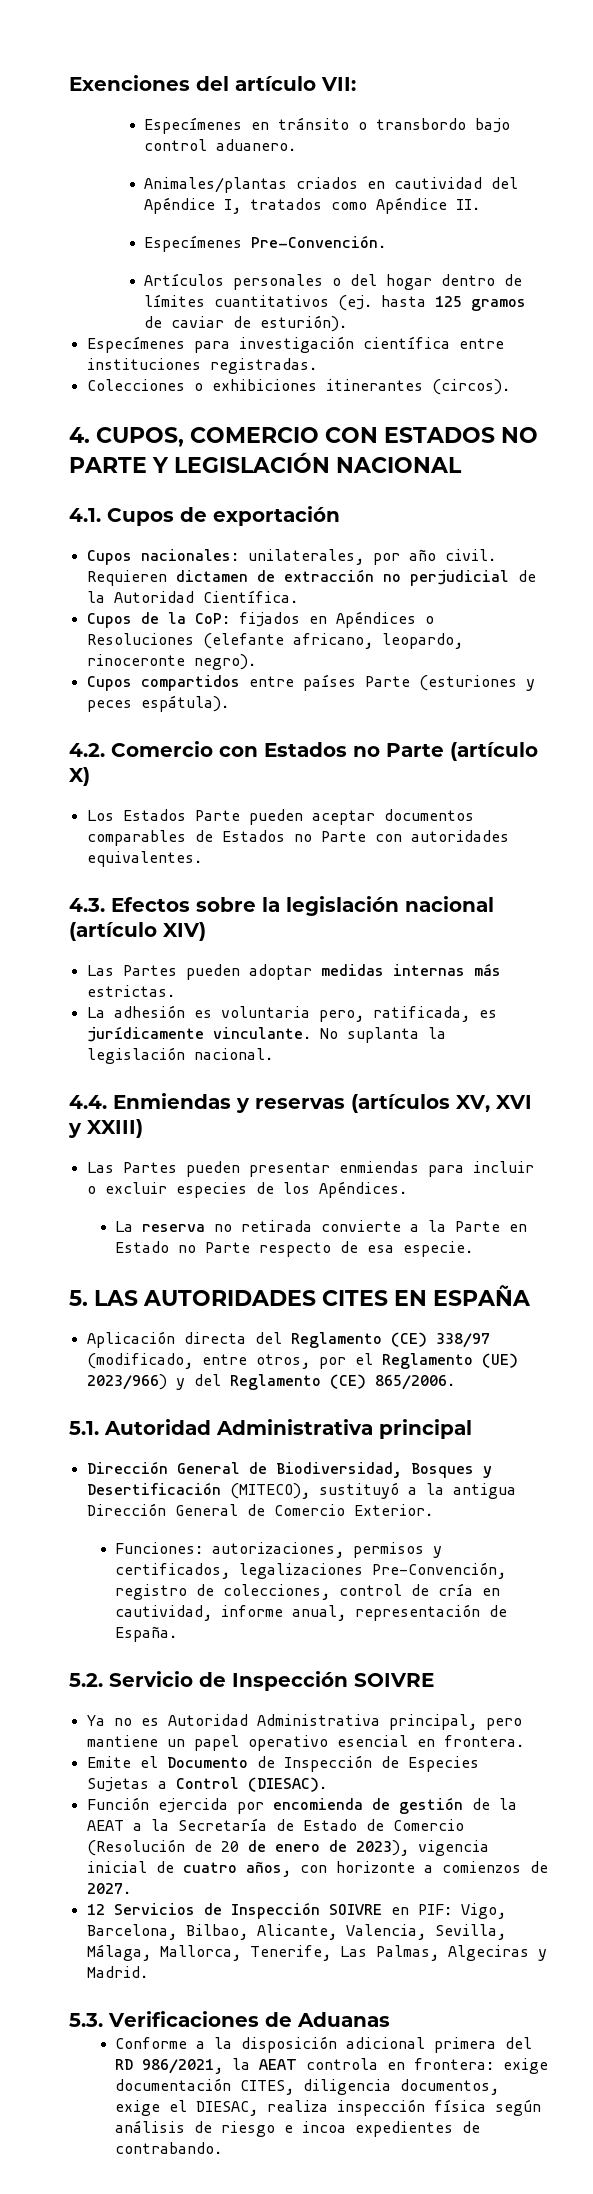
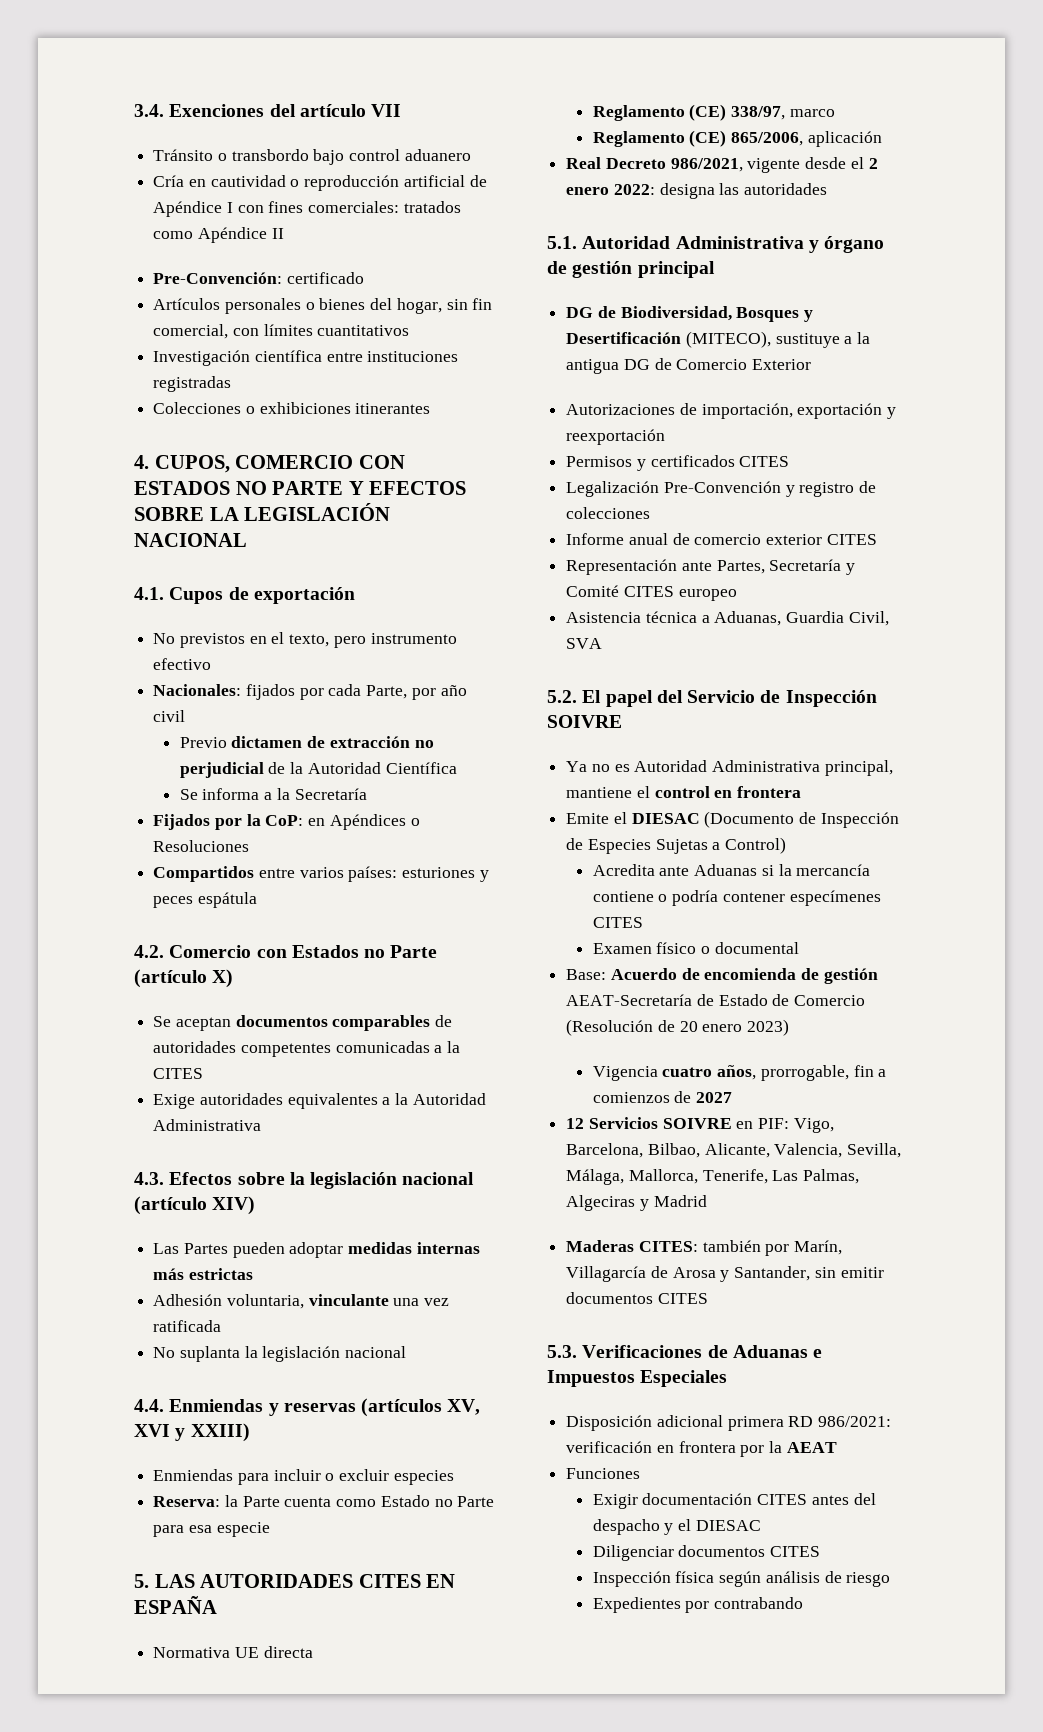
(69, 83) none -> [134,104,164,117] 3.4.
[321,77,356,91] [144,117,511,134] [144,139,297,151] [144,177,519,193] [144,197,481,214] [144,235,387,252] [144,273,523,290] [144,294,527,311] [144,315,348,332] [86,336,354,353] VII: // Especímenes en tránsito o transbordo bajo control aduanero. // Animales/plantas criados en cautividad del Apéndice I, tratados como Apéndice II. // Especímenes Pre-Convención. // Artículos personales o del hogar dentro de límites cuantitativos (ej. hasta 125 gramos de caviar de esturión). // Especímenes para investigación -> [371,104,402,117] [153,149,471,165] [153,175,487,191] [153,201,461,217] [153,227,284,243] [153,272,364,284] [153,298,493,314] [153,324,410,339] [153,350,251,366] VII // Tránsito o transbordo bajo control aduanero // Cría en cautividad o reproducción artificial de Apéndice I con fines comerciales: tratados como Apéndice II // Pre-Convención: certificado // Artículos personales o bienes del hogar, sin fin comercial, con límites cuantitativos // Investigación
[209,358,317,374] registradas. -> [153,376,232,392] registradas
[431,379,510,395] (circos). -> (431, 408) none
(169, 465) none -> [369,481,467,495] [134,507,239,521] EFECTOS SOBRE LA
[86,549,496,565] [86,570,167,586] Cupos nacionales: unilaterales, por año civil. Requieren -> [153,632,457,648] [153,658,212,670] [153,684,467,700] [153,710,186,722] [179,737,227,748] No previstos en el texto, pero instrumento efectivo // Nacionales: fijados por cada Parte, por año civil // Previo
[202,590,298,603] [86,612,159,628] Científica. // Cupos de -> [385,762,457,774] [179,788,367,800] [153,814,242,830] Científica // Se informa a la Secretaría // Fijados por
[238,612,300,627] fijados -> (304, 820) none
[202,633,463,649] [86,654,256,670] [86,674,517,691] (elefante africano, leopardo, rinoceronte negro). // Cupos compartidos entre países Parte (esturiones -> [153,866,476,882] // Compartidos entre varios países: esturiones
[140,695,229,712] espátula). -> [197,892,257,908] espátula
[86,809,474,825] [86,830,509,846] [86,851,202,867] Los Estados Parte pueden aceptar documentos comparables de Estados no Parte con autoridades equivalentes. -> [153,1015,453,1031] [153,1041,461,1057] [153,1068,204,1079] [153,1093,486,1109] [153,1119,262,1131] Se aceptan documentos comparables de autoridades competentes comunicadas a la CITES // Exige autoridades equivalentes a la Autoridad Administrativa
[86,985,175,997] [86,1005,497,1022] [86,1026,311,1042] estrictas. // La adhesión es voluntaria pero, ratificada, es jurídicamente vinculante. -> [188,1268,253,1280] [153,1294,450,1309] [153,1320,222,1332] estrictas // Adhesión voluntaria, vinculante una vez ratificada //
[193,1048,273,1060] nacional. -> [345,1346,407,1358] nacional
[86,1161,419,1177] Las Partes pueden presentar enmiendas -> [153,1469,234,1481] Enmiendas
[255,1181,407,1198] [115,1220,528,1232] [115,1241,474,1257] de los Apéndices. // La reserva no retirada convierte a la Parte en Estado no Parte respecto de esa especie. -> [153,1495,495,1507] [153,1522,270,1537] // Reserva: la Parte cuenta como Estado no Parte para esa especie
[86,1331,175,1348] Aplicación -> [153,1647,259,1658] Normativa UE
[254,1332,490,1348] [86,1353,518,1369] [86,1374,455,1390] del Reglamento (CE) 338/97 (modificado, entre otros, por el Reglamento (UE) 2023/966) y del Reglamento (CE) 865/2006. -> [592,104,835,121] [592,130,882,147] [566,157,878,173] [566,183,828,199] // Reglamento (CE) 338/97, marco // Reglamento (CE) 865/2006, aplicación // Real Decreto 986/2021, vigente desde el 2 enero 2022: designa las autoridades
(373, 1427) none -> [808,236,885,253] [547,261,633,278] y órgano de gestión
[86,1461,240,1474] Dirección General -> [566,307,594,318] DG
[318,1482,399,1499] sustituyó -> [775,333,840,348] sustituye
[86,1503,433,1516] [115,1542,443,1558] [115,1562,507,1579] [115,1583,501,1600] [115,1604,508,1621] [115,1626,178,1642] [69,1673,103,1687] Dirección General de Comercio Exterior. // Funciones: autorizaciones, permisos y certificados, legalizaciones Pre-Convención, registro de colecciones, control de cría en cautividad, informe anual, representación de España. // 5.2. -> [623,358,812,370] [566,403,897,419] [566,429,666,445] [566,455,790,471] [566,481,877,497] [566,507,651,519] [566,533,877,545] [566,559,856,575] [566,585,737,601] [566,611,889,626] [566,638,603,649] [547,690,683,707] DG de Comercio Exterior // Autorizaciones de importación, exportación y reexportación // Permisos y certificados CITES // Legalización Pre-Convención y registro de colecciones // Informe anual de comercio exterior CITES // Representación ante Partes, Secretaría y Comité CITES europeo // Asistencia técnica a Aduanas, Guardia Civil, SVA // 5.2. El papel del
[485,1718,522,1730] [86,1735,524,1751] pero mantiene un papel operativo esencial en frontera. -> [566,786,802,798] mantiene el control en frontera
[166,1757,248,1768] Documento -> [631,811,795,828] DIESAC (Documento
[175,1777,327,1792] [86,1797,517,1814] [86,1818,267,1831] Control (DIESAC). // Función ejercida por encomienda de gestión de la AEAT a la Secretaría -> [725,837,787,854] [592,864,871,876] [592,890,881,906] [592,917,643,928] [592,942,799,954] [566,968,878,984] [566,994,693,1006] Control) // Acredita ante Aduanas si la mercancía contiene o podría contener especímenes CITES // Examen físico o documental // Base: Acuerdo de encomienda de gestión AEAT-Secretaría
[247,1840,489,1856] [86,1861,415,1877] de enero de 2023), vigencia inicial de cuatro años, con horizonte -> [702,1019,790,1036] [592,1065,874,1081] enero 2023) // Vigencia cuatro años, prorrogable, fin
[86,1883,131,1894] 2027. -> [696,1092,733,1103] 2027
[203,1902,320,1919] de Inspección -> (658, 1123) none
[86,1966,148,1978] [69,2011,390,2027] [115,2036,533,2053] [115,2058,549,2074] [115,2078,500,2095] [115,2099,426,2116] Madrid. // 5.3. Verificaciones de Aduanas // Conforme a la disposición adicional primera del RD 986/2021, la AEAT controla en frontera: exige documentación CITES, diligencia documentos, exige el DIESAC, realiza inspección -> [653,1195,707,1207] [566,1240,843,1256] [566,1266,884,1282] [566,1292,708,1304] [547,1345,823,1358] [547,1370,728,1387] [566,1415,892,1431] [566,1441,837,1457] [566,1468,641,1479] [592,1493,876,1509] [592,1519,761,1535] [592,1545,821,1561] [592,1571,671,1587] Madrid // Maderas CITES: también por Marín, Villagarcía de Arosa y Santander, sin emitir documentos CITES // 5.3. Verificaciones de Aduanas e Impuestos Especiales // Disposición adicional primera RD 986/2021: verificación en frontera por la AEAT // Funciones // Exigir documentación CITES antes del despacho y el DIESAC // Diligenciar documentos CITES // Inspección
[284,2121,481,2137] [115,2142,223,2154] e incoa expedientes de contrabando. -> [592,1597,804,1613] // Expedientes por contrabando

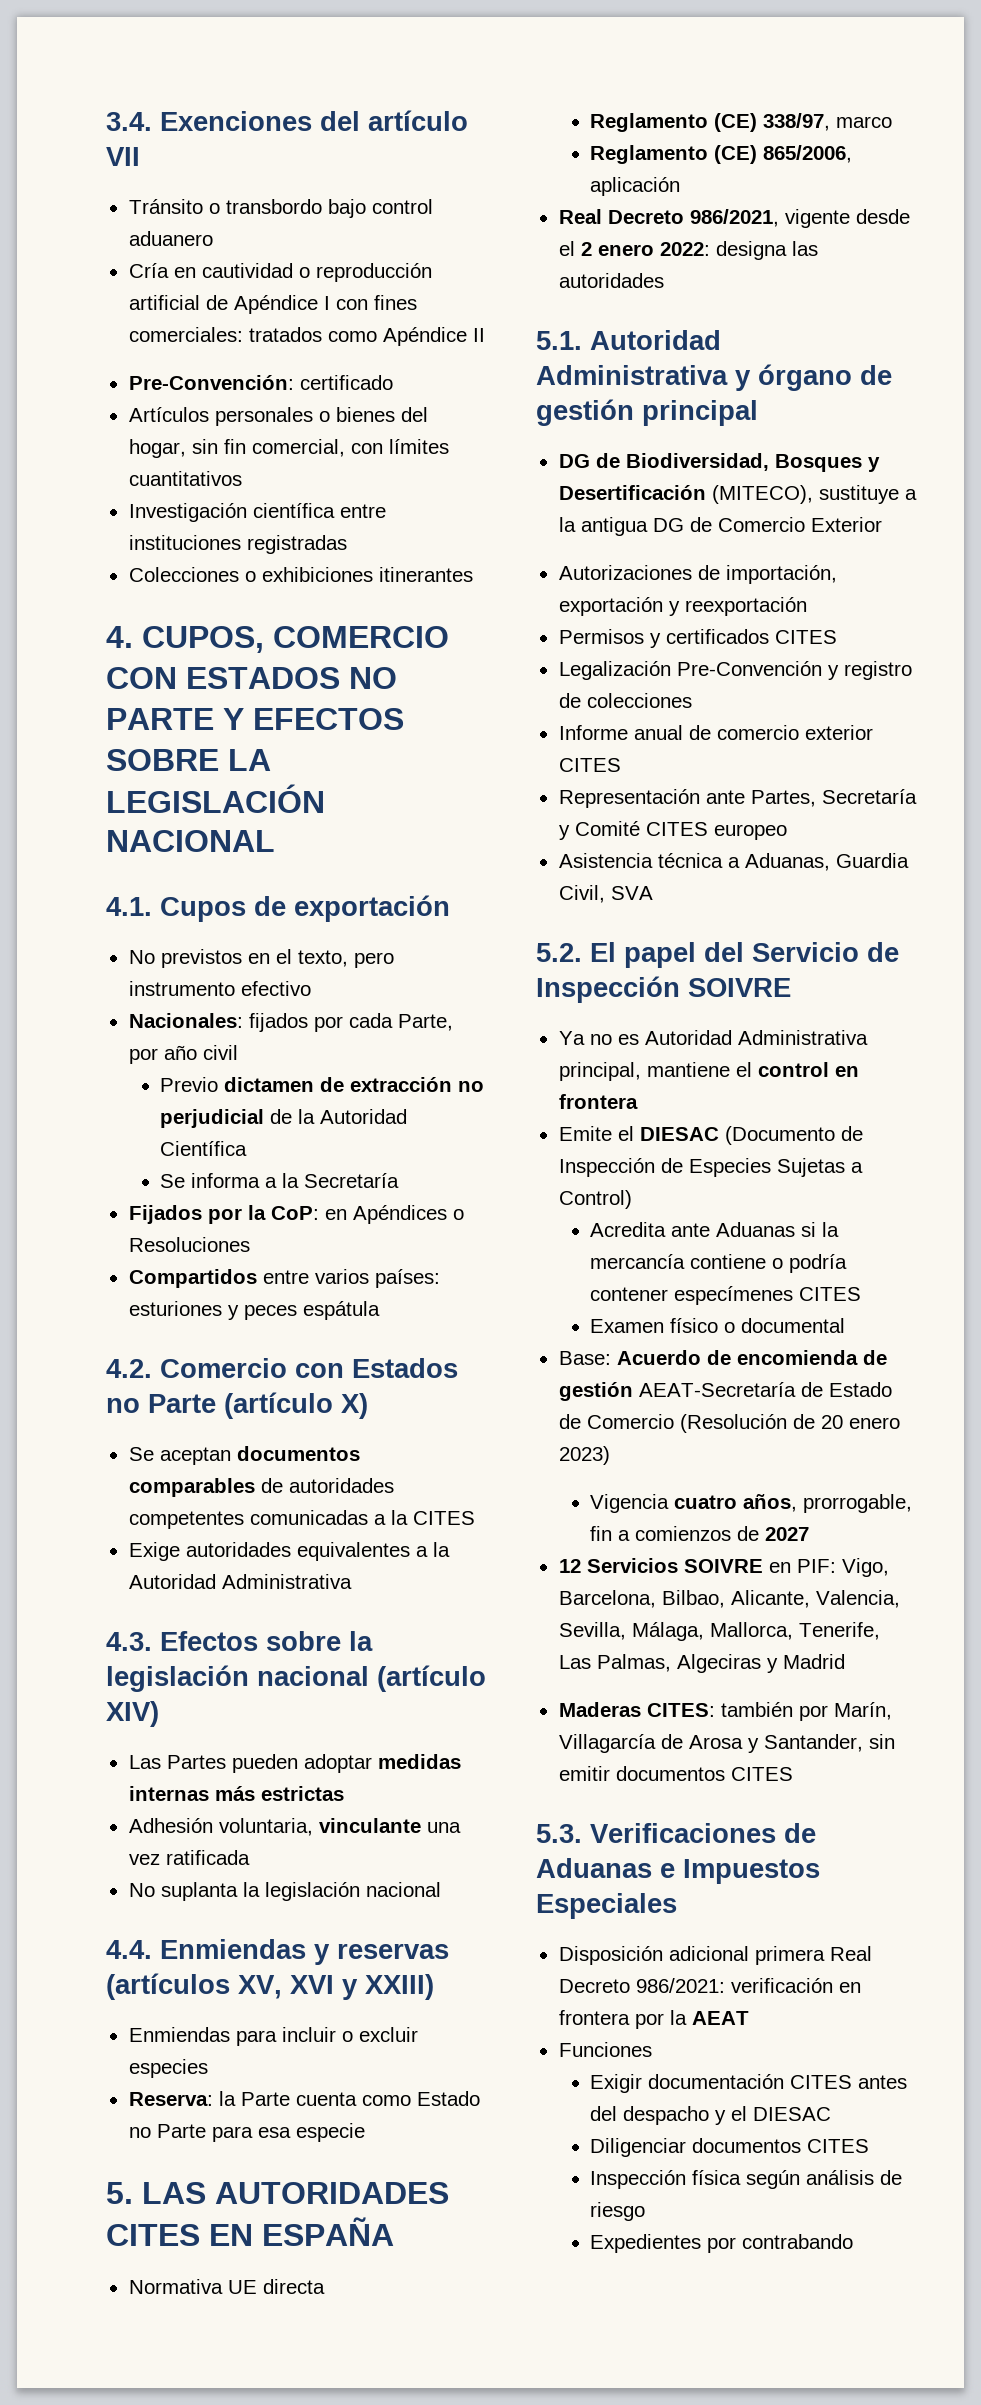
[788,1416,814,1427] RD -> [829,1946,872,1961] [558,1979,630,1993] Real Decreto

